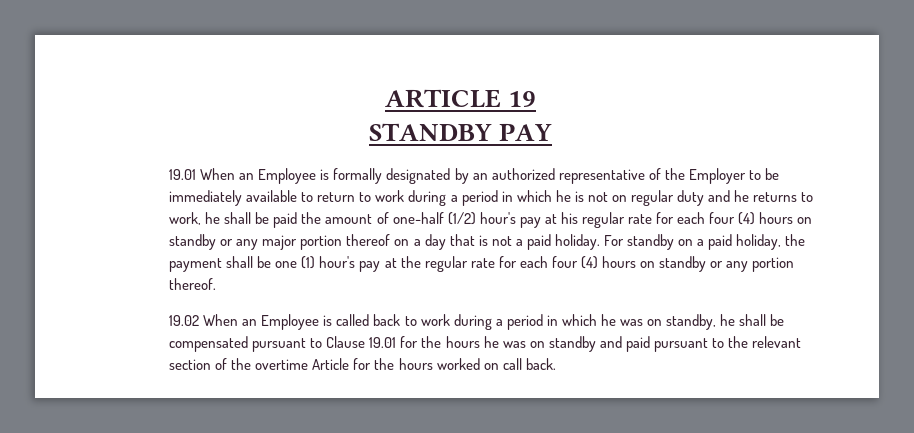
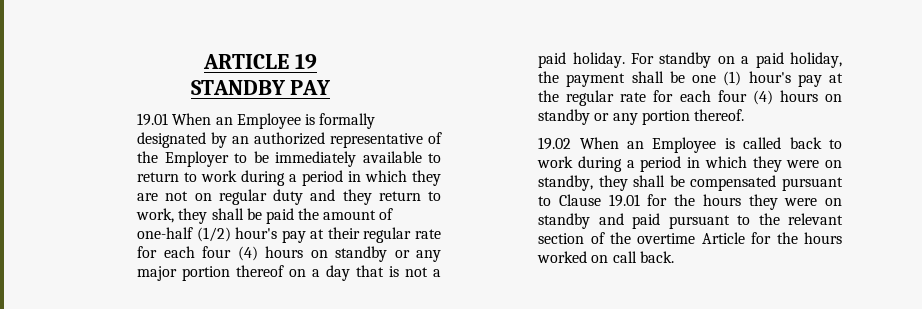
[555,190,584,202] he is -> [412,170,441,186] [137,193,159,201] they are
[734,190,798,202] he returns -> [342,189,421,205] they return
[205,212,221,224] he -> [178,208,208,224] they
[560,212,578,224] his -> [327,227,360,239] their
[600,314,643,326] he was -> [752,156,820,172] they were
[720,314,736,326] he -> [598,175,628,191] they
[483,336,526,348] he was -> [748,194,818,210] they were

